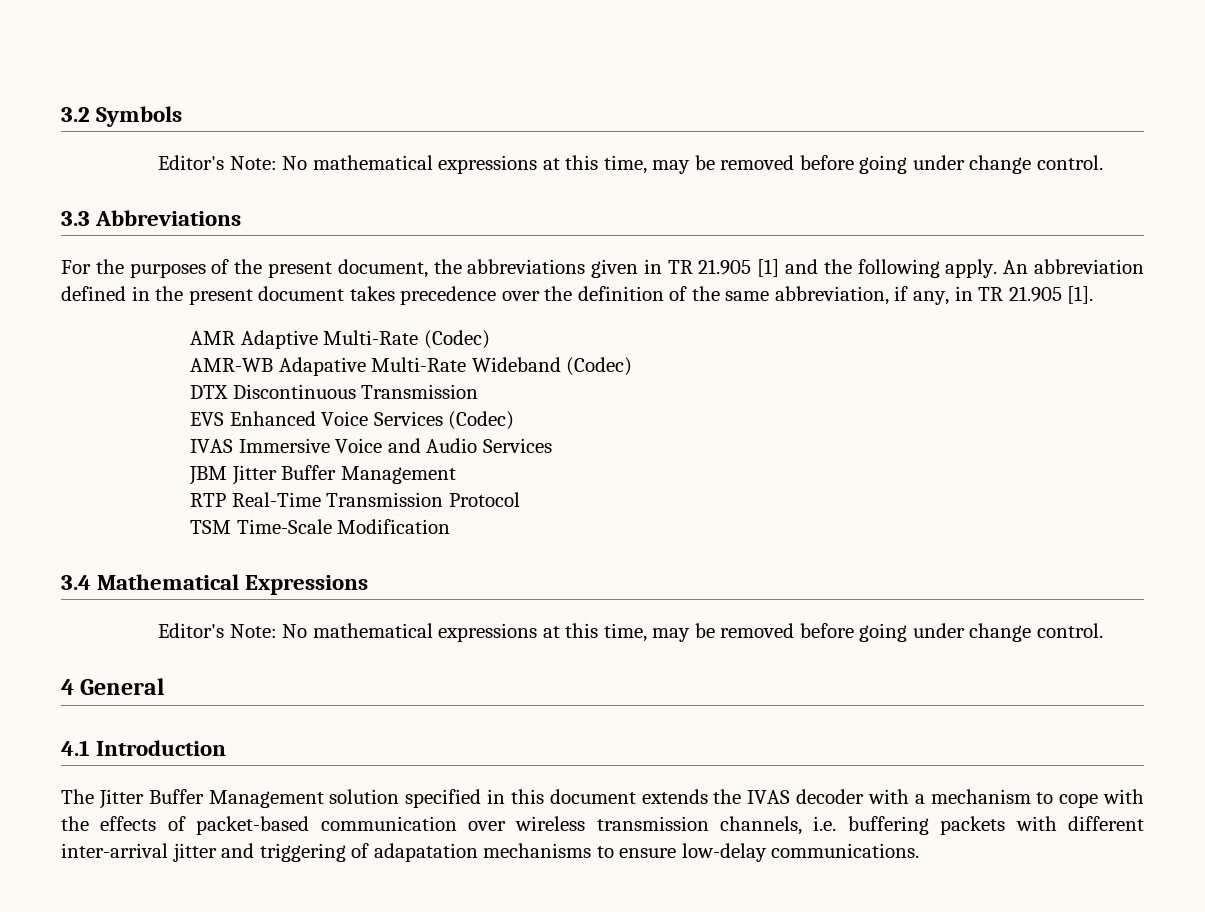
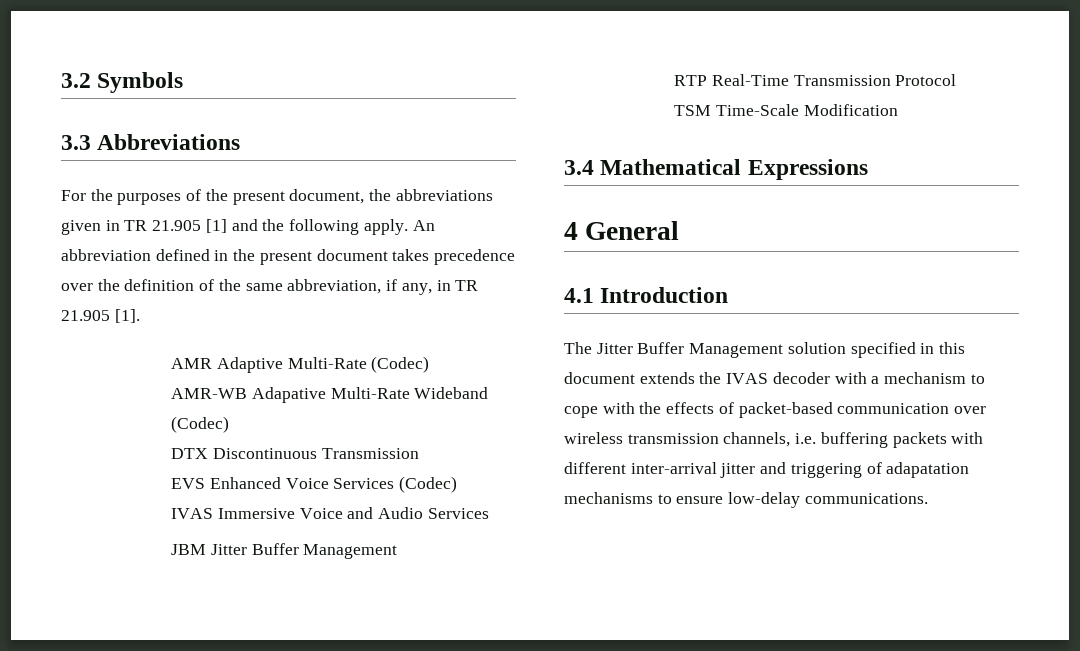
[157,155,1104,174] // Editor's Note: No mathematical expressions at this time, may be removed before going under change control. -> (184, 82) none
[157,623,1104,642] // Editor's Note: No mathematical expressions at this time, may be removed before going under change control. -> (868, 169) none

